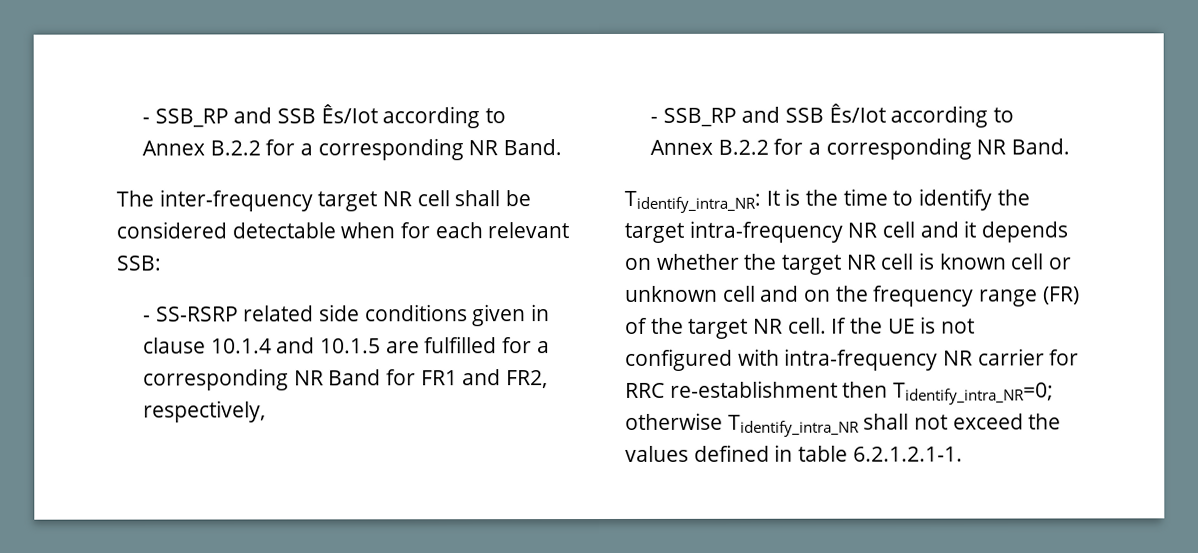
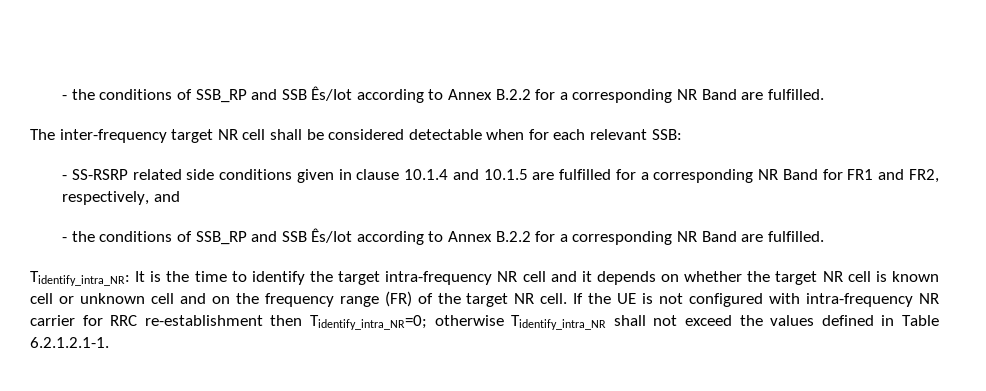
[142,117,151,124] - -> [62,89,192,100] - the conditions of
[503,139,563,156] Band. -> [701,89,824,100] Band are fulfilled.
[650,116,659,123] // - -> [153,191,180,202] [62,231,192,242] and // - the conditions of
[1011,138,1071,155] Band. -> [701,231,824,242] Band are fulfilled.
[798,445,849,462] table -> [902,315,940,326] Table

